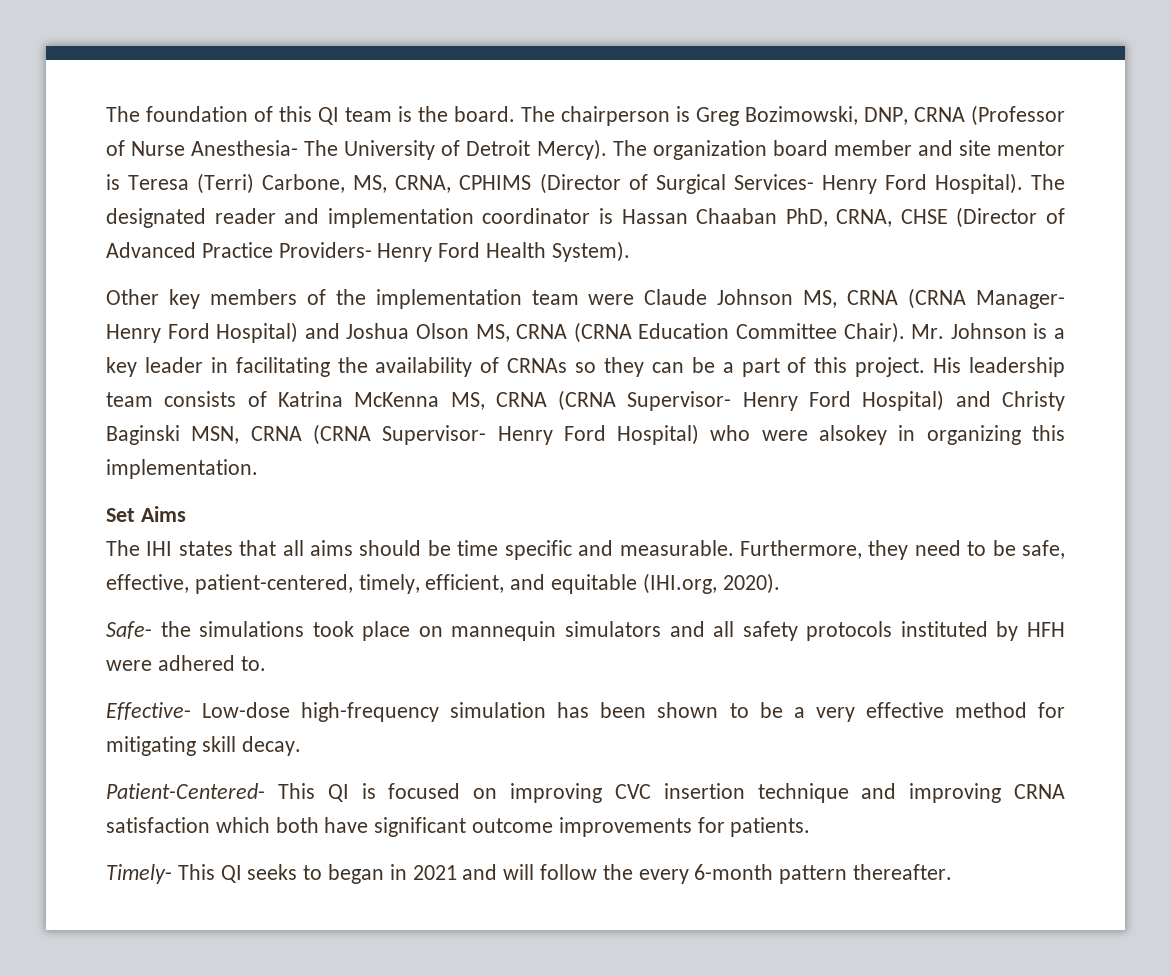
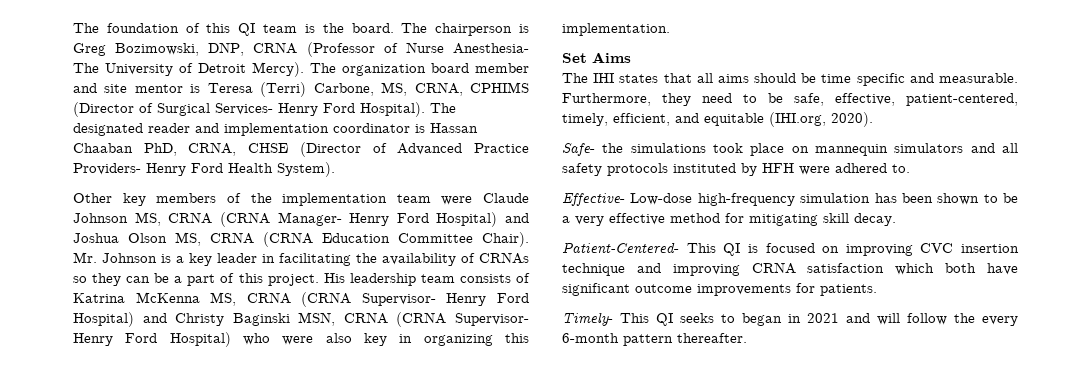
[819,425,888,445] alsokey -> [325,333,387,346] also key

